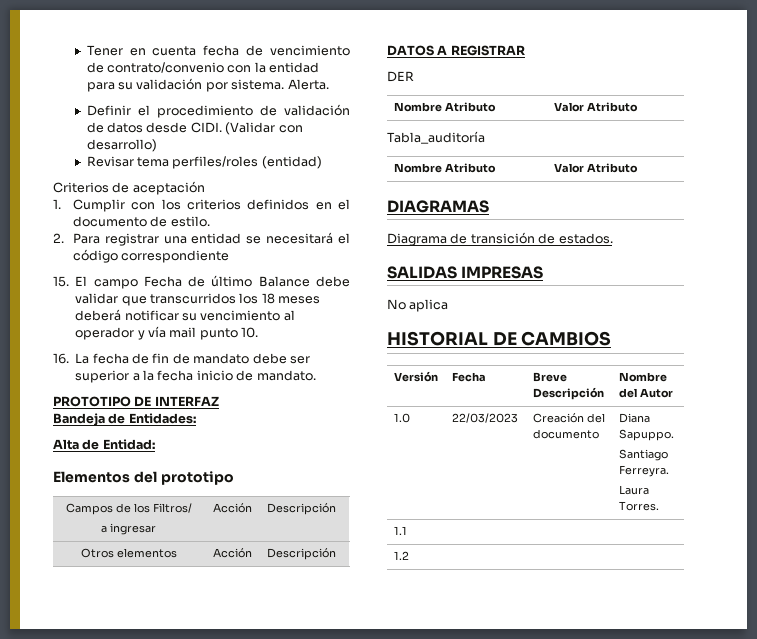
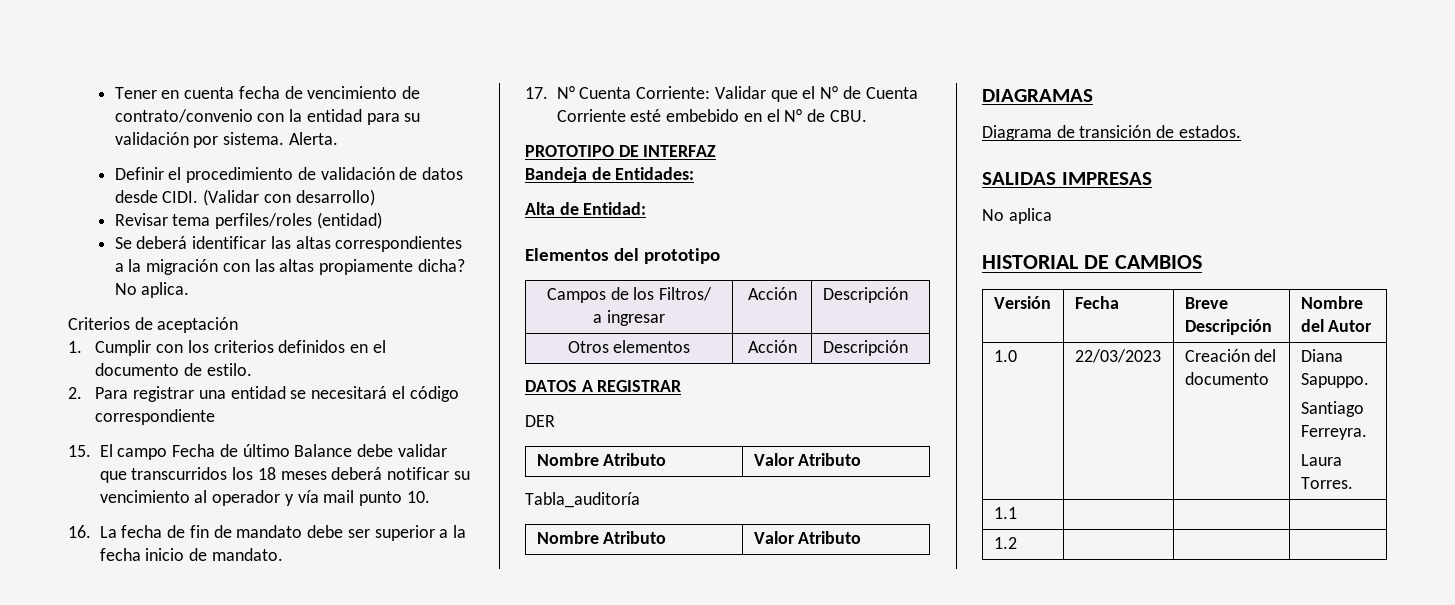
(322, 162) none -> [114,236,463,252] [114,259,465,275] [114,282,190,298] // Se deberá identificar las altas correspondientes a la migración con las altas propiamente dicha? No aplica.
(316, 375) none -> [525,86,918,102] [556,109,867,122] // 17. N° Cuenta Corriente: Validar que el N° de Cuenta Corriente esté embebido en el N° de CBU.

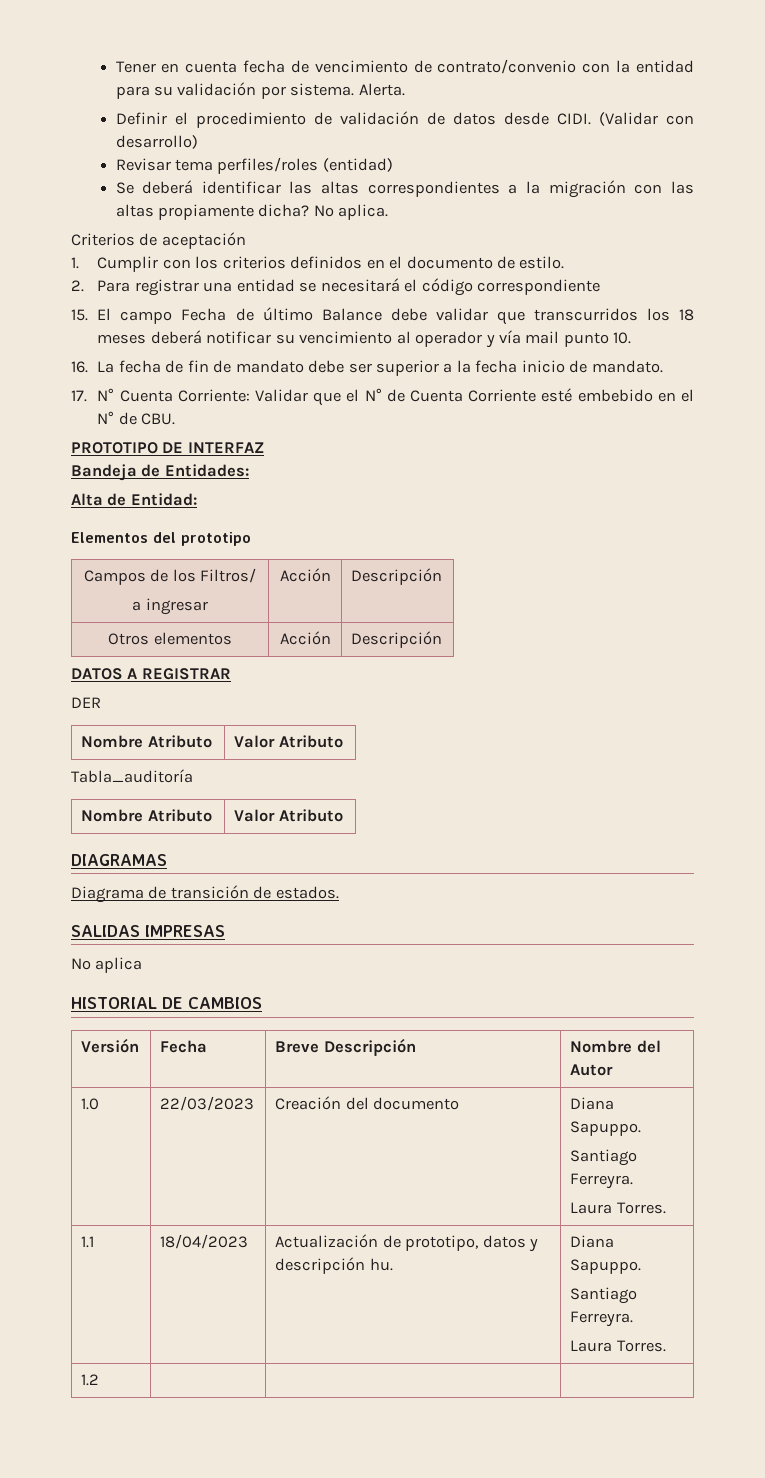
(1017, 513) | | -> [160,1234,249,1249] [275,1234,538,1252] [275,1257,393,1274] [570,1235,615,1248] [570,1259,642,1274] [570,1287,638,1304] [570,1311,634,1327] [570,1340,666,1352] 18/04/2023 | Actualización de prototipo, datos y descripción hu. | Diana Sapuppo. // Santiago Ferreyra. // Laura Torres.

